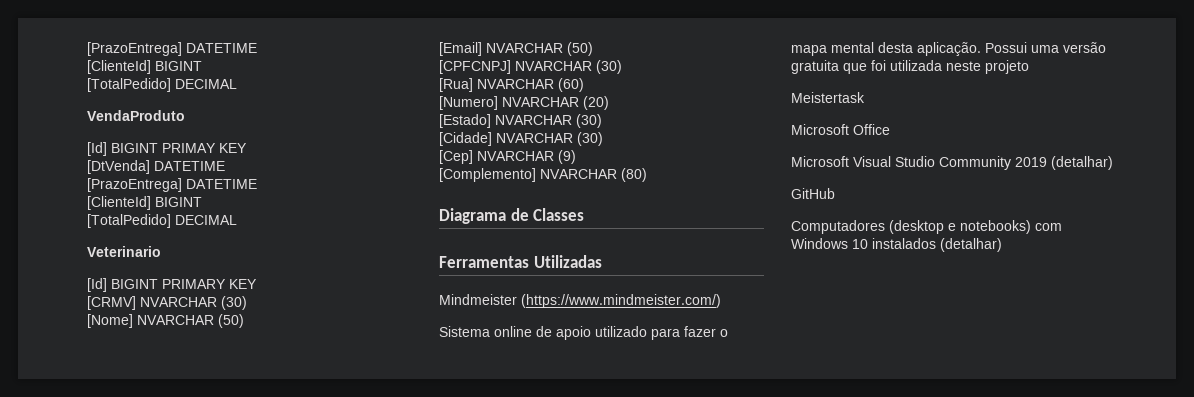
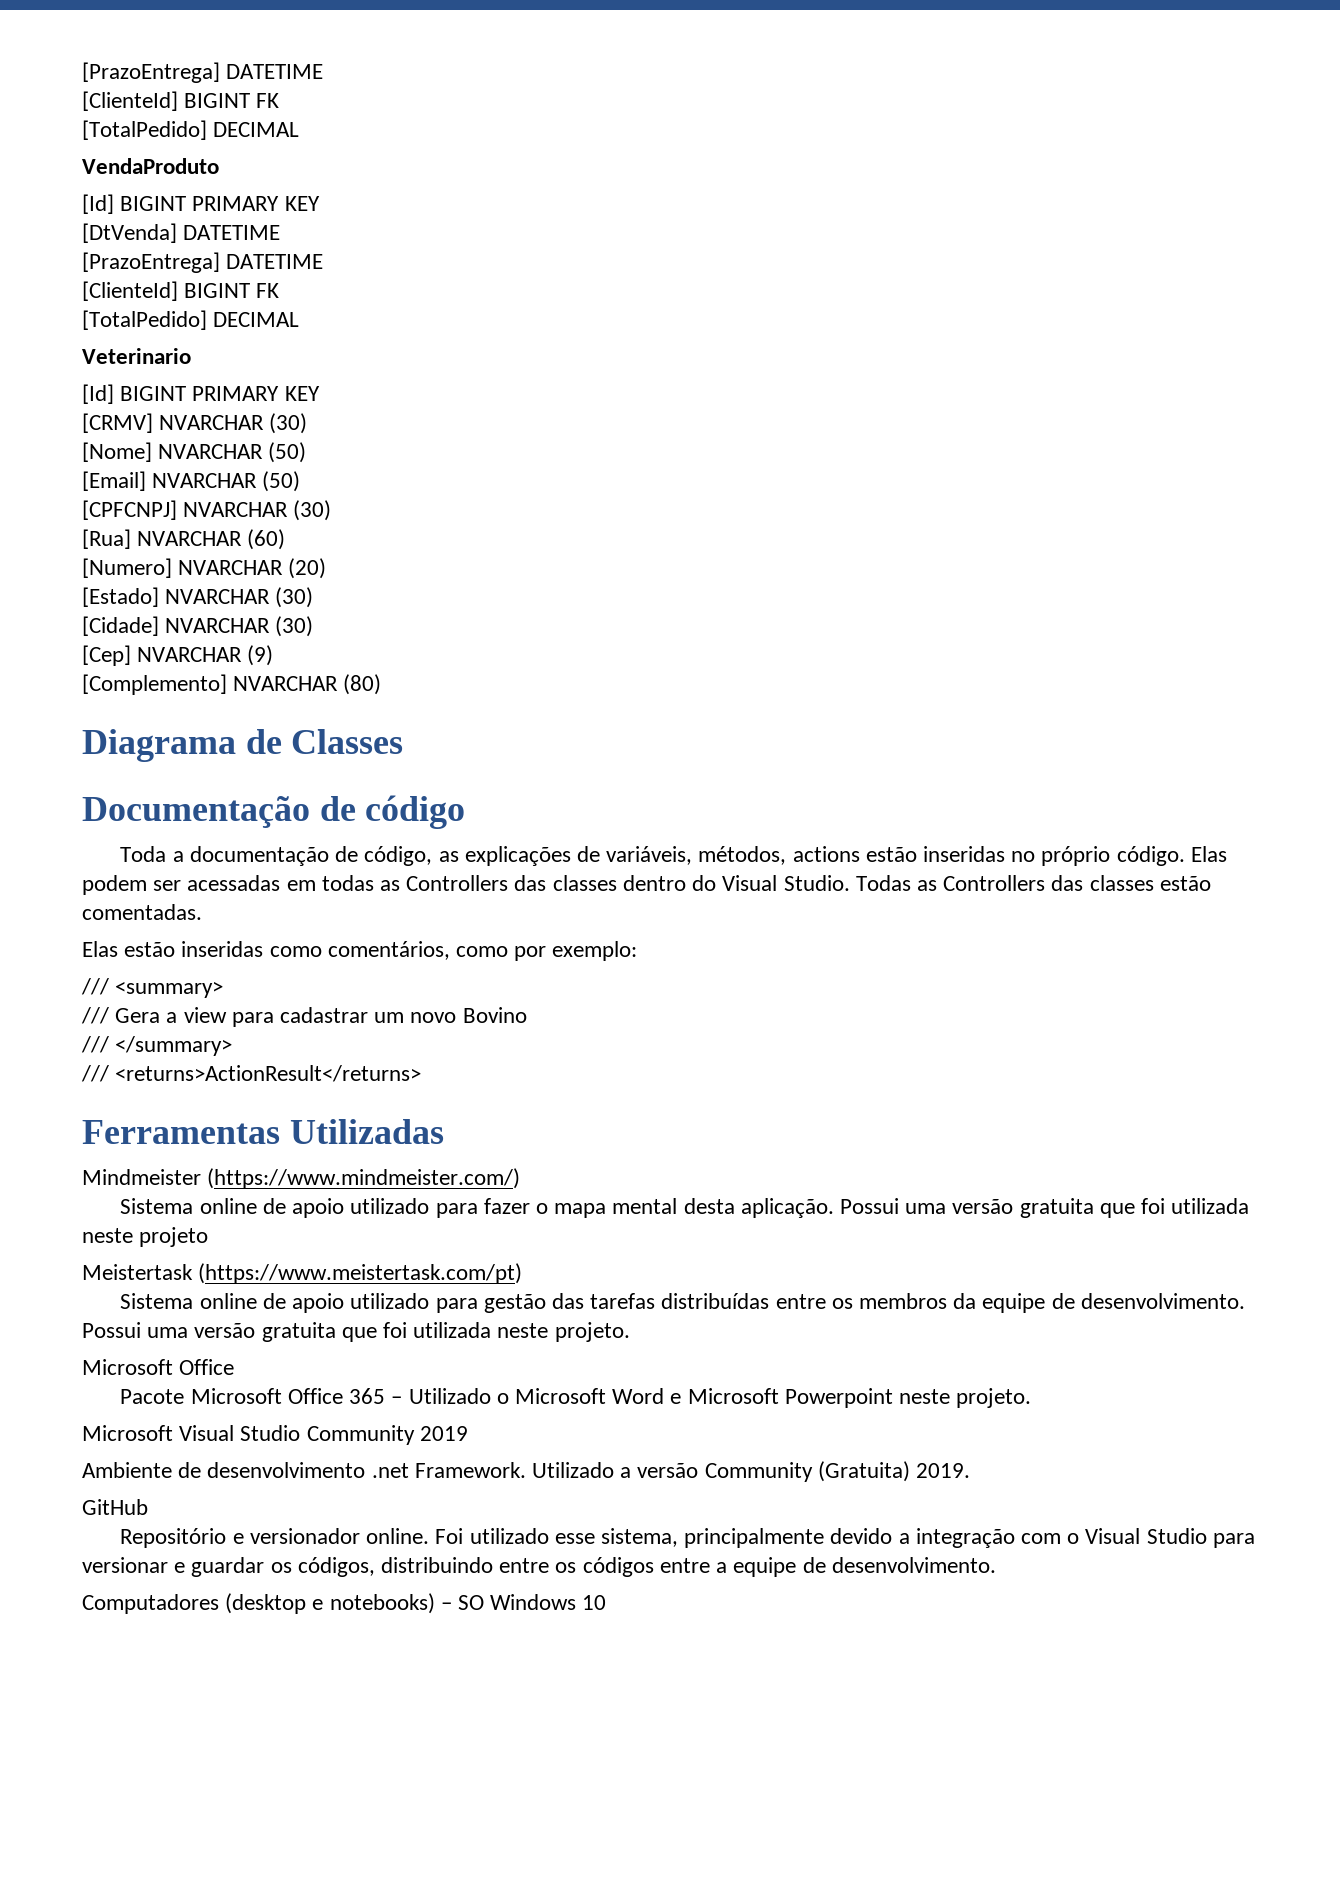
[87,42,257,56] [87,60,202,74] [PrazoEntrega] DATETIME // [ClienteId] BIGINT -> [82,62,324,83] [82,91,280,111] [PrazoEntrega] DATETIME // [ClienteId] BIGINT FK
[162,143,216,153] PRIMAY -> [192,196,280,211] PRIMARY
(202, 202) none -> [256,283,280,298] FK
(585, 214) none -> [82,795,466,829] [120,846,1227,866] [82,875,1211,895] [82,904,202,920] [82,941,638,961] [81,978,224,998] [81,1007,527,1027] [81,1036,233,1056] [81,1065,422,1082] // Documentação de código // Toda a documentação de código, as explicações de variáveis, métodos, actions estão inseridas no próprio código. Elas podem ser acessadas em todas as Controllers das classes dentro do Visual Studio. Todas as Controllers das classes estão comentadas. // Elas estão inseridas como comentários, como por exemplo: // /// <summary> // /// Gera a view para cadastrar um novo Bovino // /// </summary> // /// <returns>ActionResult</returns>
[791,124,890,135] // Microsoft Office -> [198,1263,523,1284] [120,1293,1245,1313] [82,1322,630,1342] [82,1359,235,1375] [120,1388,1032,1408] (https://www.meistertask.com/pt) // Sistema online de apoio utilizado para gestão das tarefas distribuídas entre os membros da equipe de desenvolvimento. Possui uma versão gratuita que foi utilizada neste projeto. // Microsoft Office // Pacote Microsoft Office 365 – Utilizado o Microsoft Word e Microsoft Powerpoint neste projeto.
[1051,156,1113,170] [791,188,835,199] (detalhar) // GitHub -> [82,1461,971,1482] [82,1499,148,1515] [120,1528,1255,1548] [82,1557,996,1577] // Ambiente de desenvolvimento .net Framework. Utilizado a versão Community (Gratuita) 2019. // GitHub // Repositório e versionador online. Foi utilizado esse sistema, principalmente devido a integração com o Visual Studio para versionar e guardar os códigos, distribuindo entre os códigos entre a equipe de desenvolvimento.
[1035,223,1062,231] [791,238,1002,252] com Windows 10 instalados (detalhar) -> [440,1594,607,1610] – SO Windows 10

